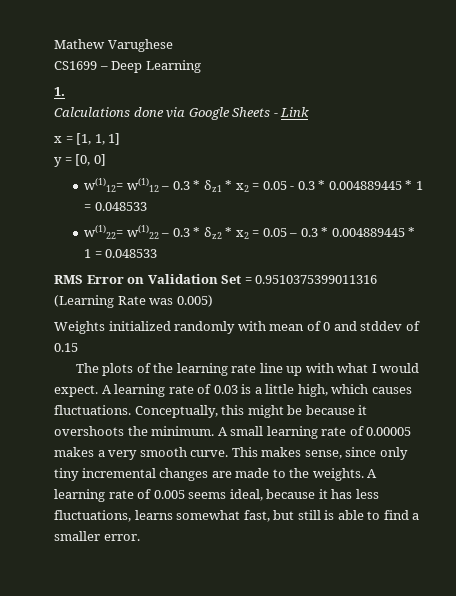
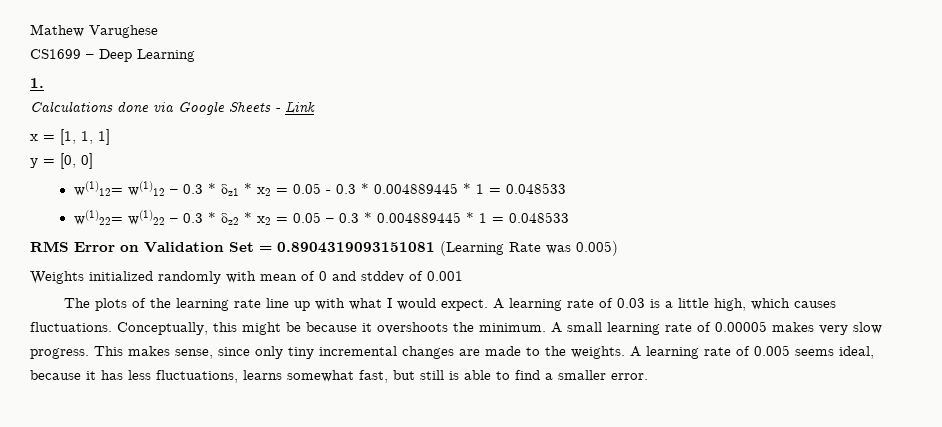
[255,275,378,284] 0.9510375399011316 -> [277,242,435,253] 0.8904319093151081
[54,343,78,352] 0.15 -> [427,271,463,281] 0.001
[97,447,229,460] a very smooth curve. -> [819,322,882,335] [30,348,89,359] very slow progress.

